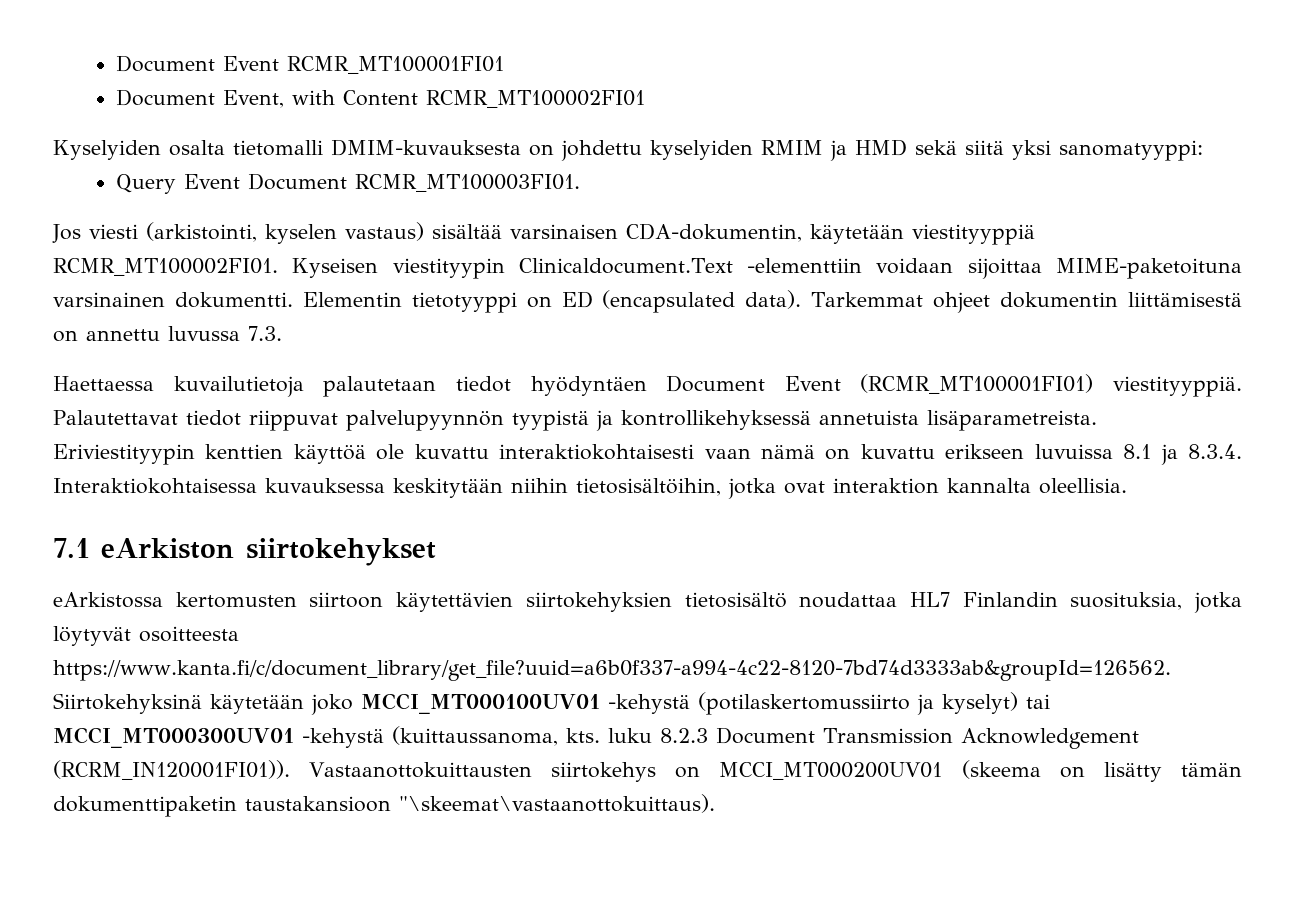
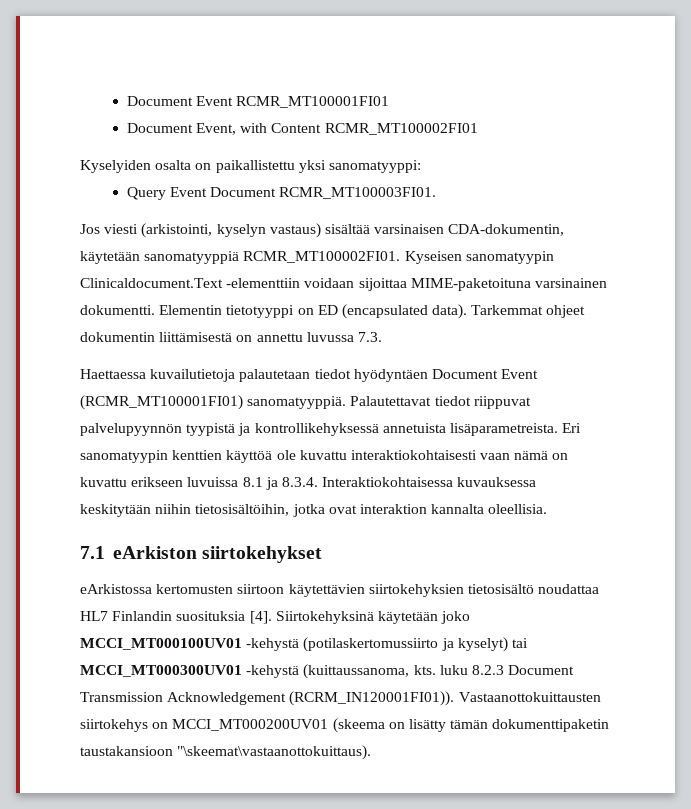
[233,139,1004,161] tietomalli DMIM-kuvauksesta on johdettu kyselyiden RMIM ja HMD sekä siitä -> [195,160,295,173] on paikallistettu
[265,224,337,244] kyselen -> [216,224,266,237] kyselyn
[912,224,1035,245] viestityyppiä -> [144,251,240,264] sanomatyyppiä
[392,258,505,279] viestityypin -> [465,251,554,264] sanomatyypin
[1113,376,1242,397] viestityyppiä. -> [247,396,347,409] sanomatyyppiä.
[53,444,195,465] Eriviestityypin -> [562,423,582,433] [80,450,168,463] Eri sanomatyypin
[1070,592,1243,613] [53,626,239,646] [53,660,1171,681] suosituksia, jotka löytyvät osoitteesta https://www.kanta.fi/c/document_library/get_file?uuid=a6b0f337-a994-4c22-8120-7bd74d3333ab&groupId=126562. -> [176,611,272,624] suosituksia [4].

